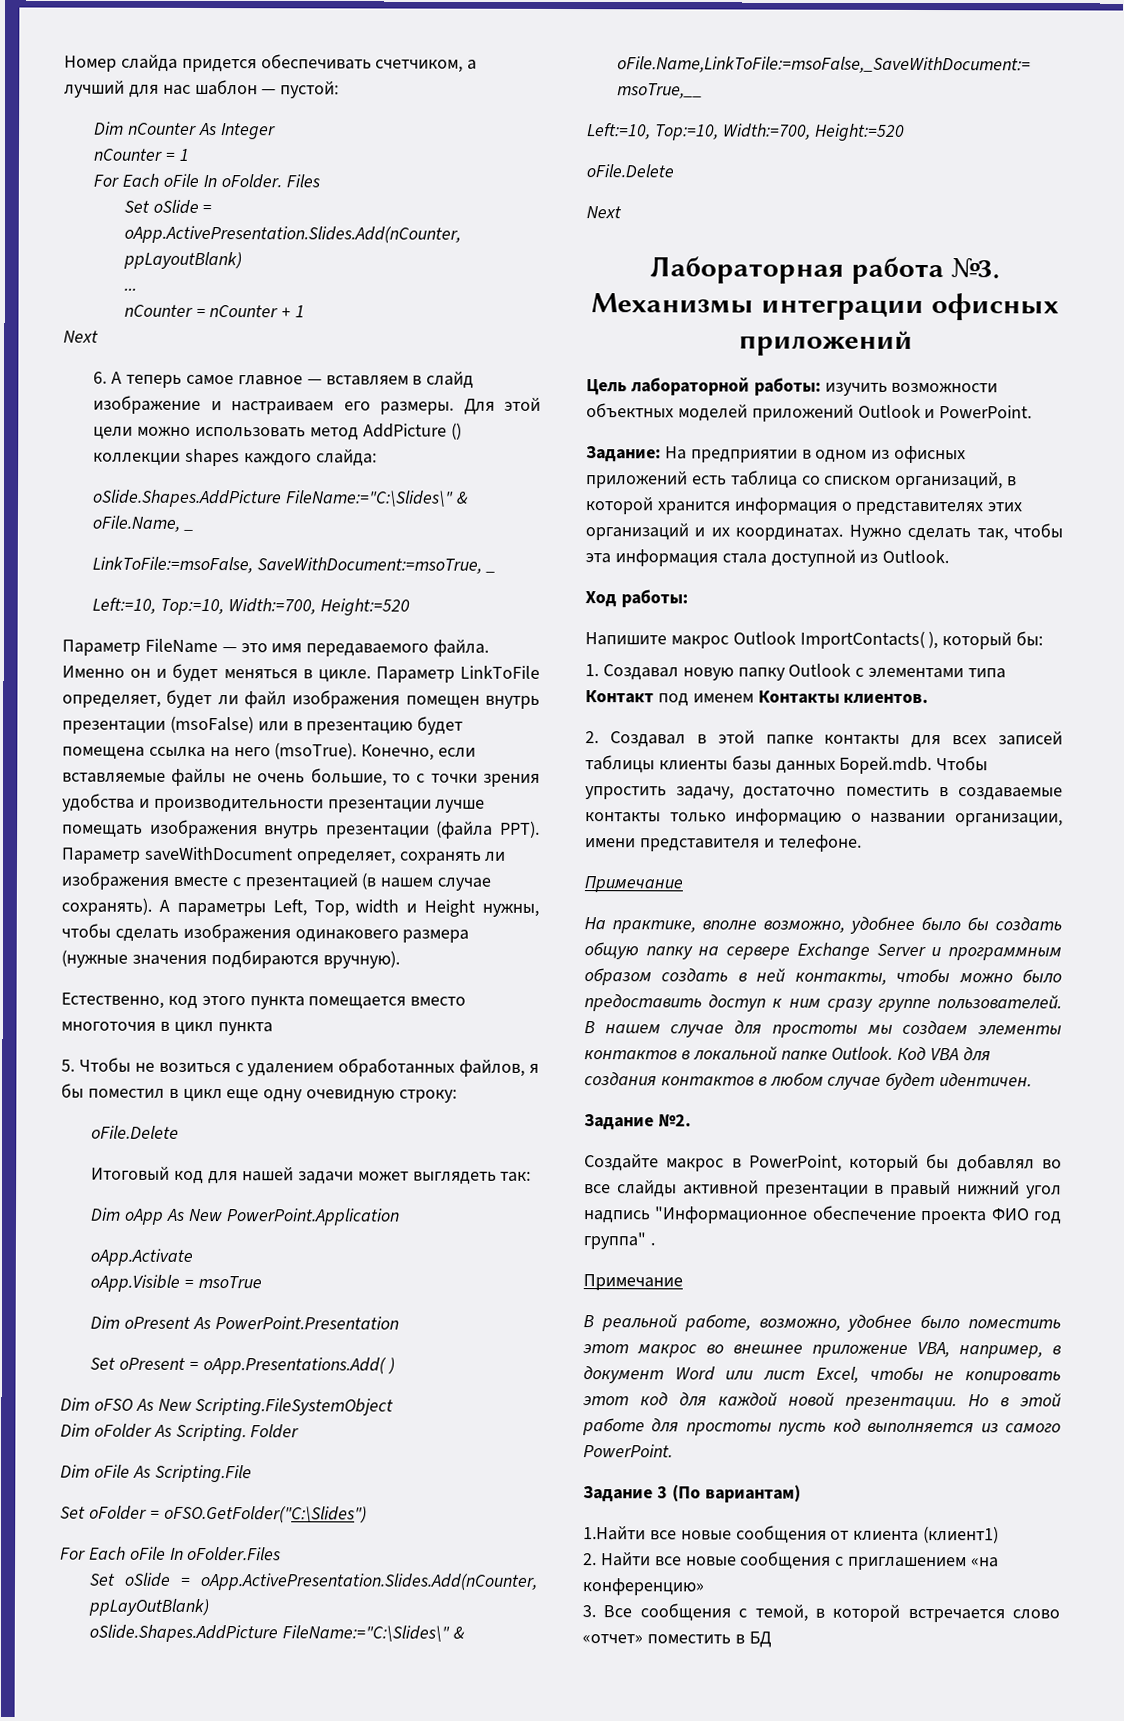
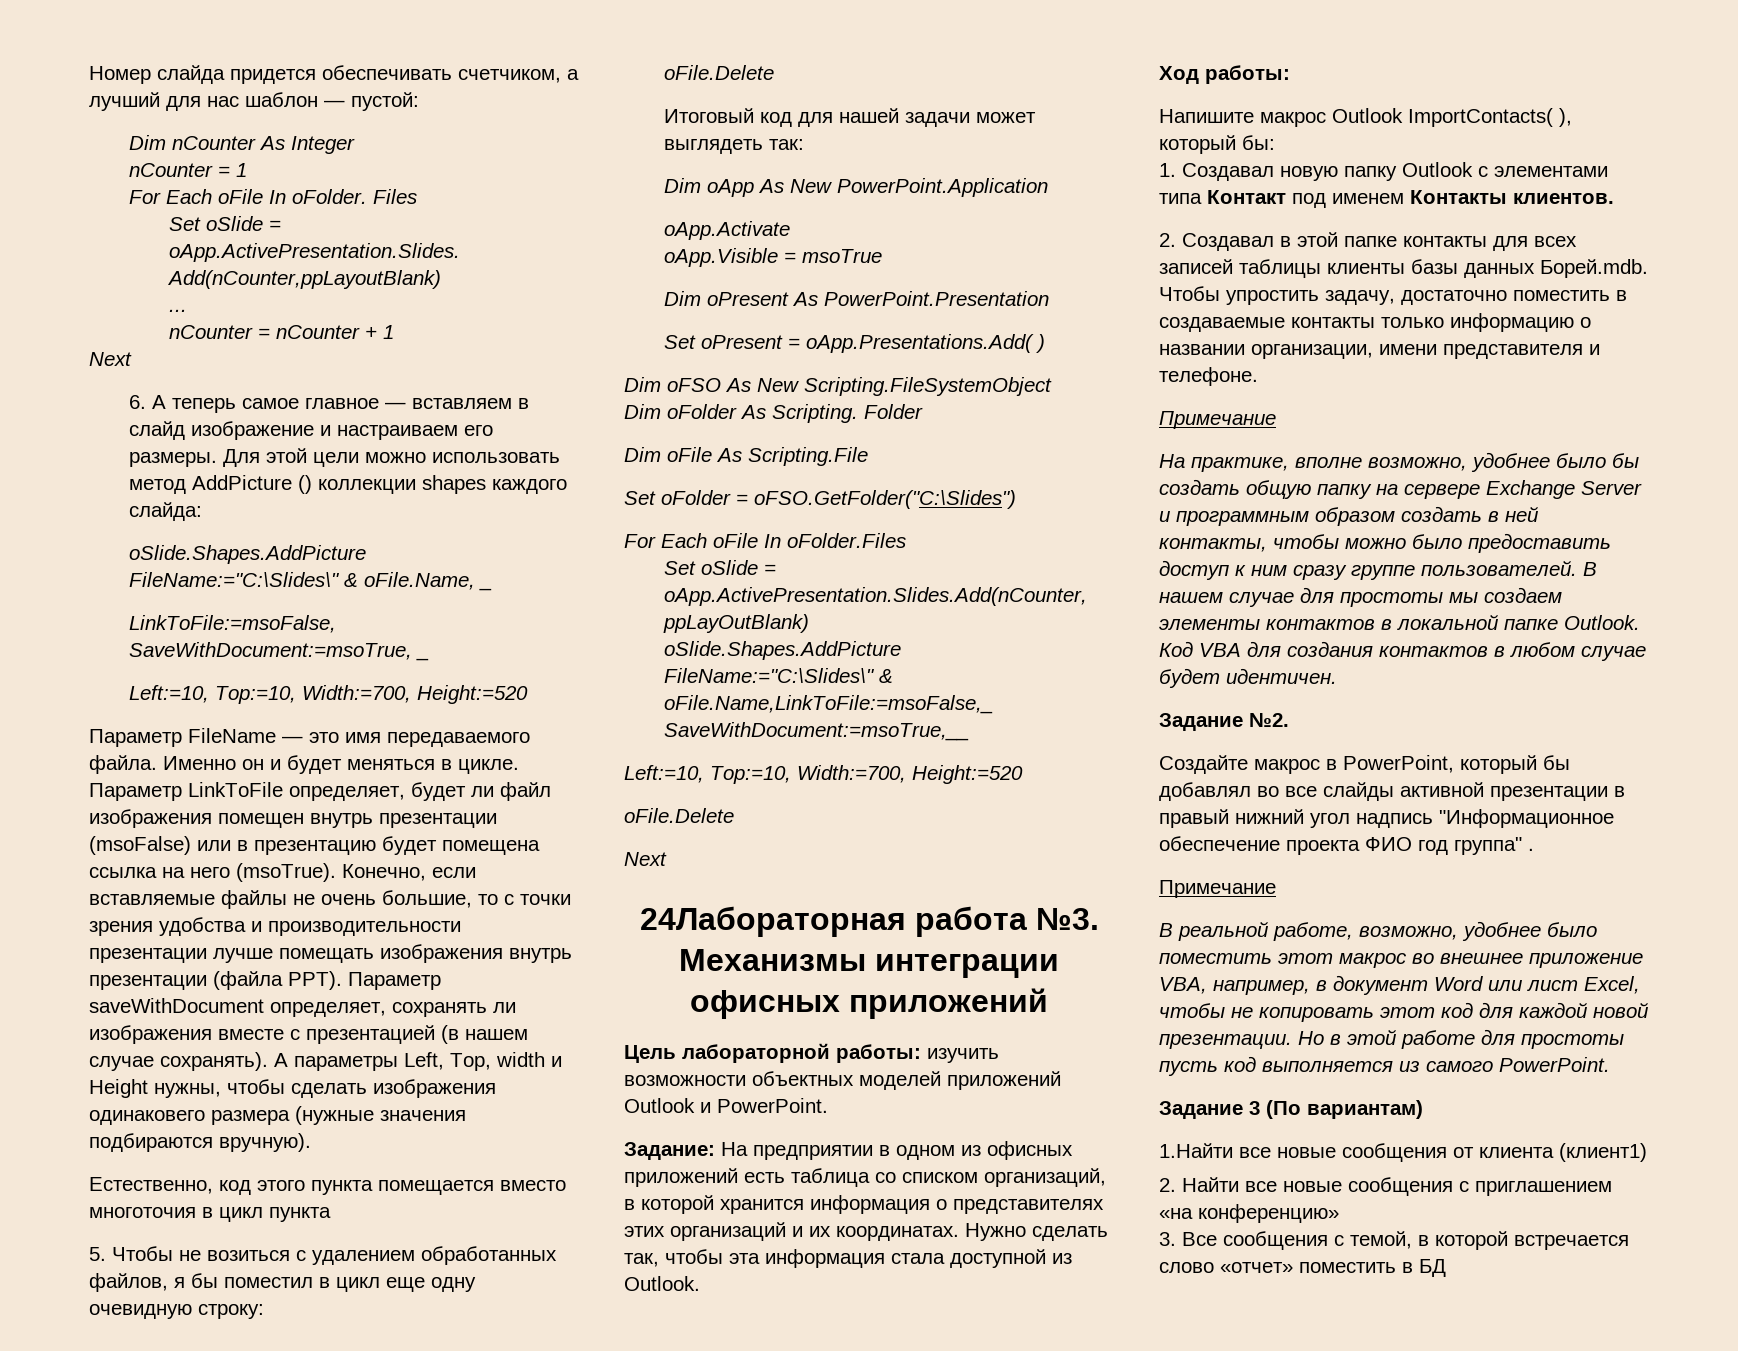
[650,256,845,284] Лабораторная -> [639,906,906,937] 24Лабораторная

